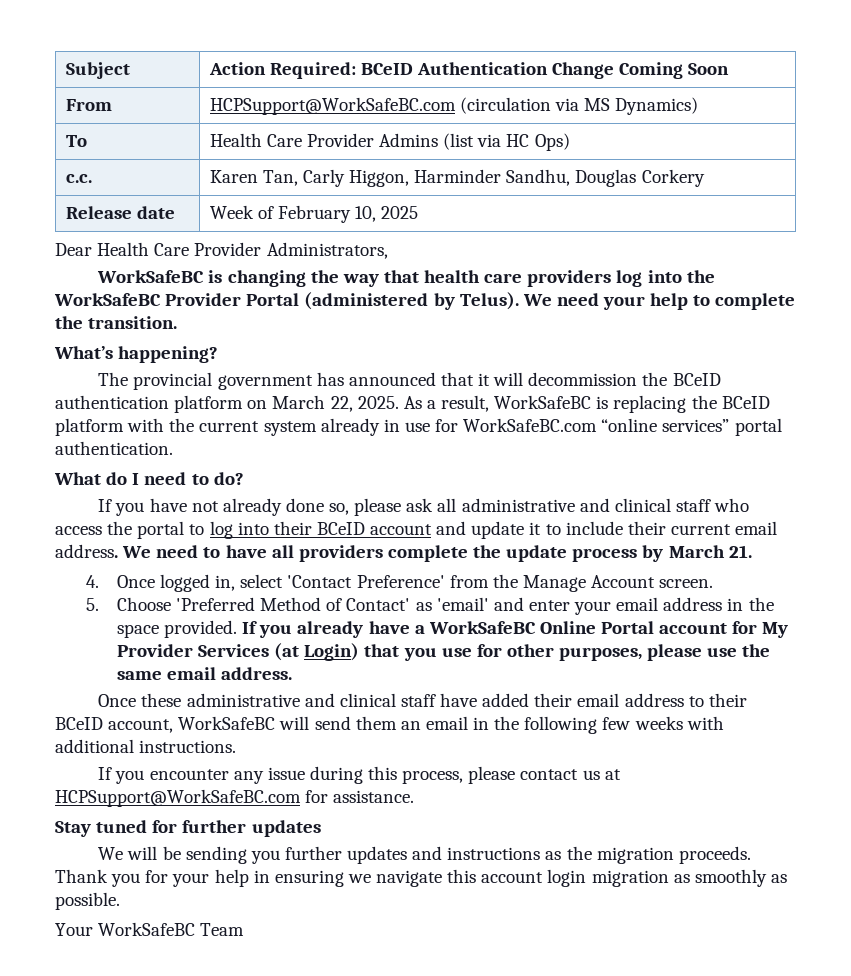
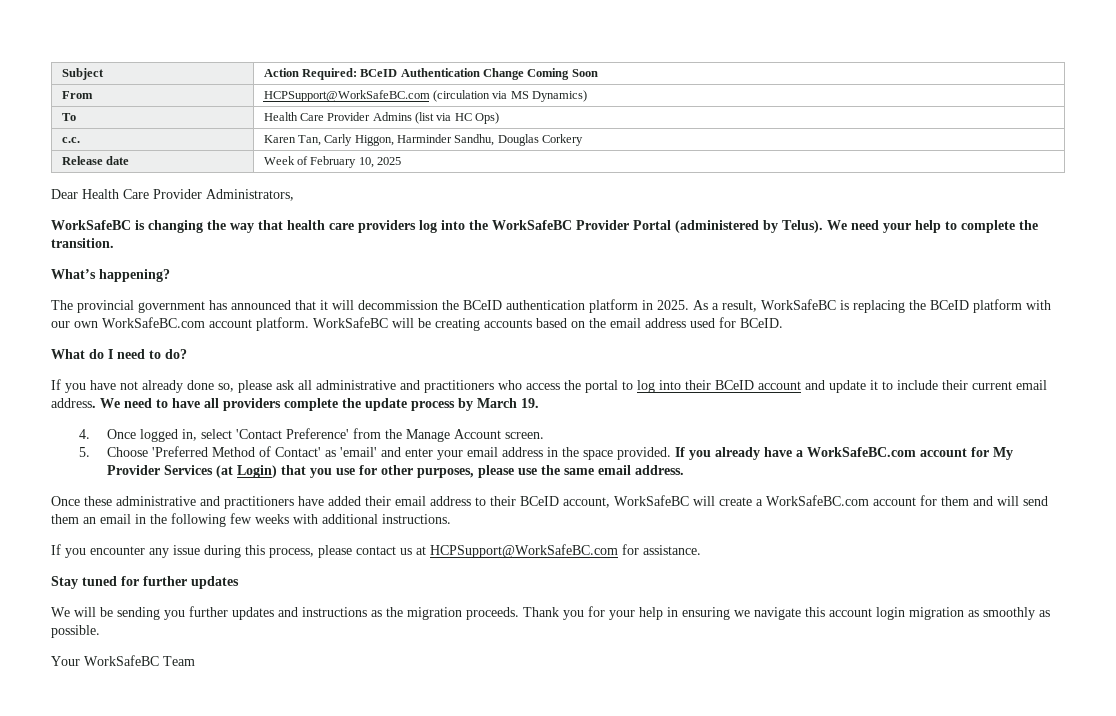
[247,395,353,412] on March 22, -> [642,300,653,310] in
[169,418,782,436] [55,441,173,455] the current system already in use for WorkSafeBC.com “online services” portal authentication. -> [51,317,783,331] our own WorkSafeBC.com account platform. WorkSafeBC will be creating accounts based on the email address used for BCeID.
[614,498,711,512] clinical staff -> [424,380,494,393] practitioners
[728,545,752,558] 21. -> [521,398,539,408] 19.
[428,621,655,634] WorkSafeBC Online Portal -> [806,447,916,457] WorkSafeBC.com
[339,693,436,707] clinical staff -> [224,496,294,509] practitioners
(310, 723) none -> [719,495,1019,506] create a WorkSafeBC.com account for them and will

